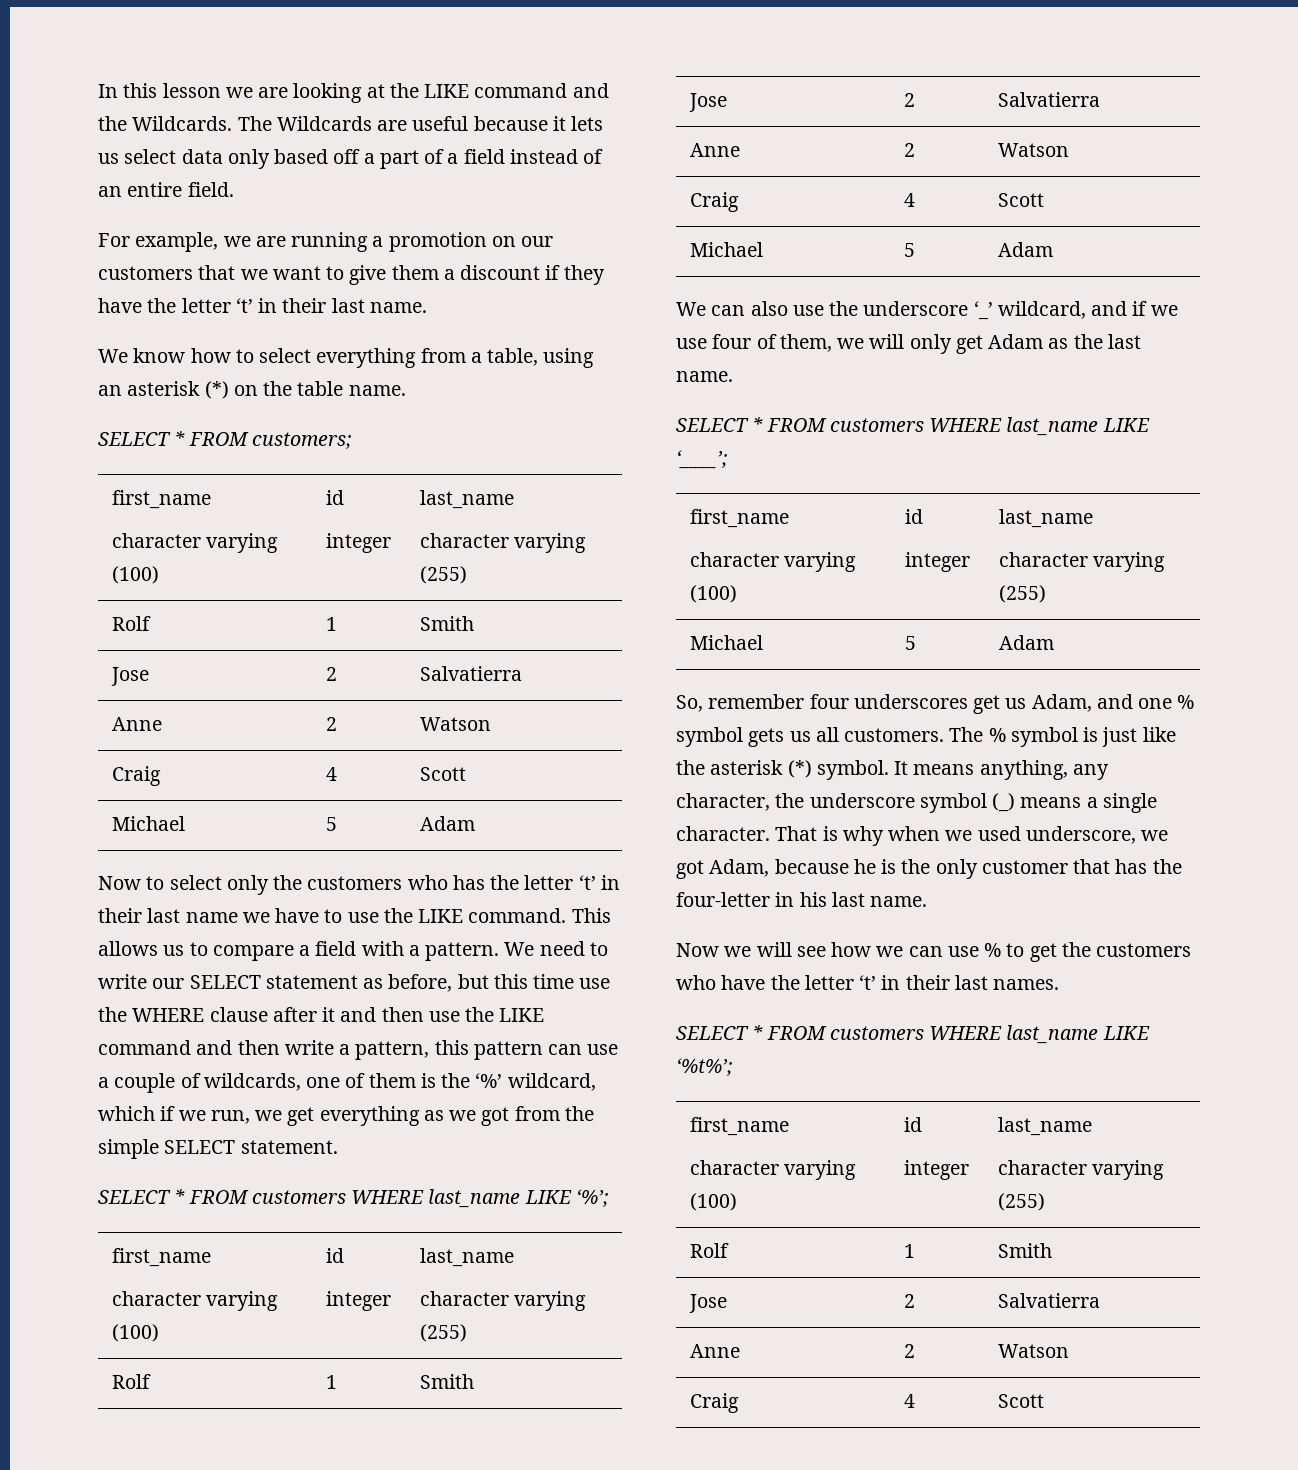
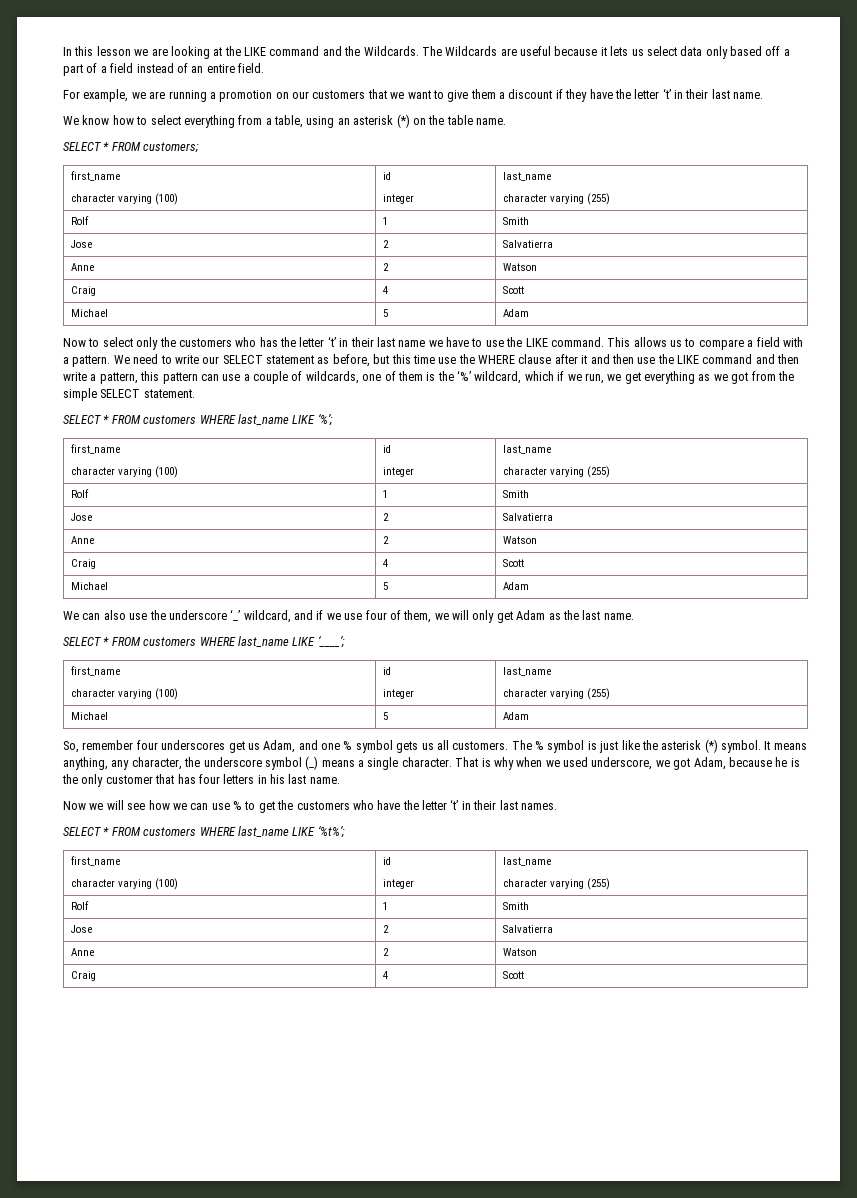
[1152,859,1182,874] [676,892,770,907] the four-letter -> [198,774,255,784] four letters

